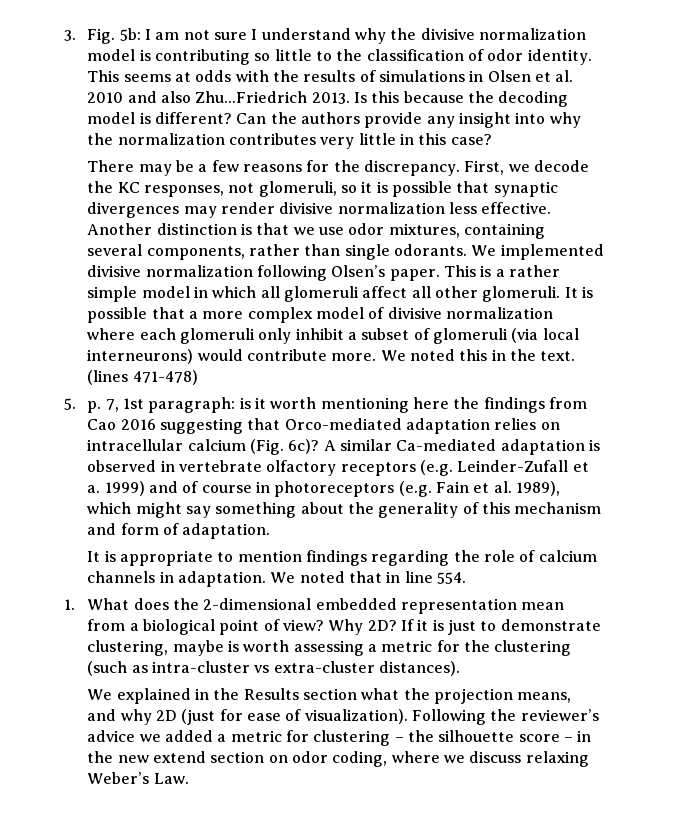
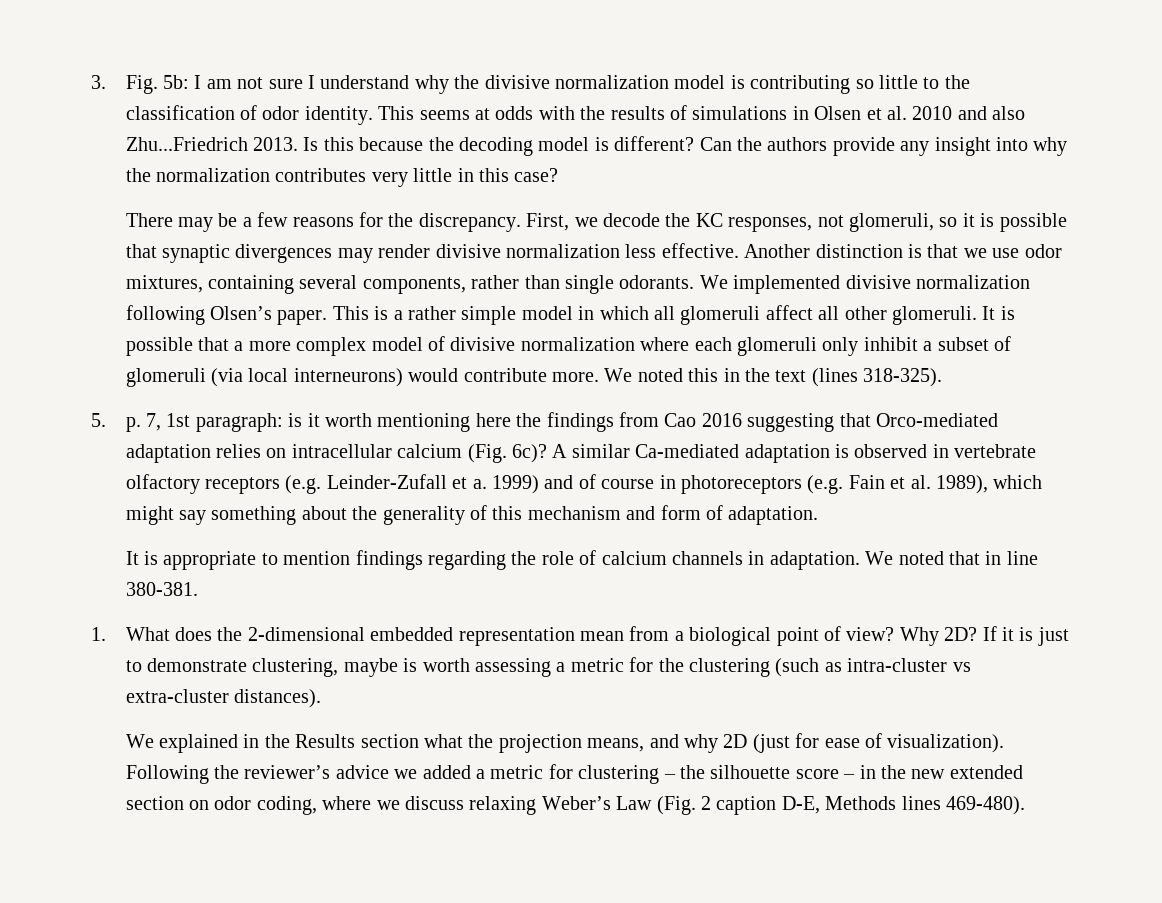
[540,351,576,361] [87,370,198,385] text. (lines 471-478) -> [775,368,943,387] text (lines 318-325).
[437,572,467,584] 554. -> [125,582,198,596] 380-381.
[153,751,207,763] extend -> [949,765,1023,779] extended
[153,773,189,784] Law. -> [616,796,1026,815] Law (Fig. 2 caption D-E, Methods lines 469-480).

